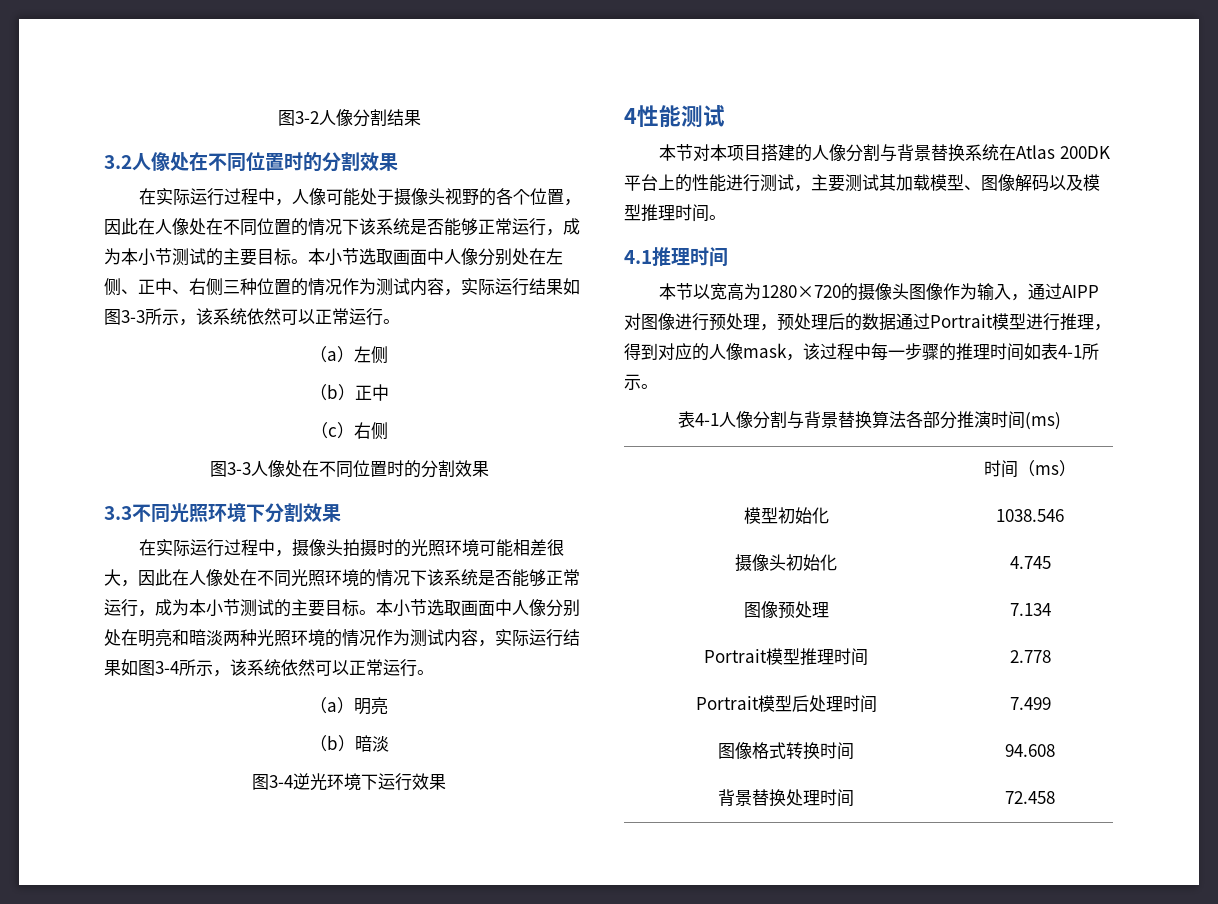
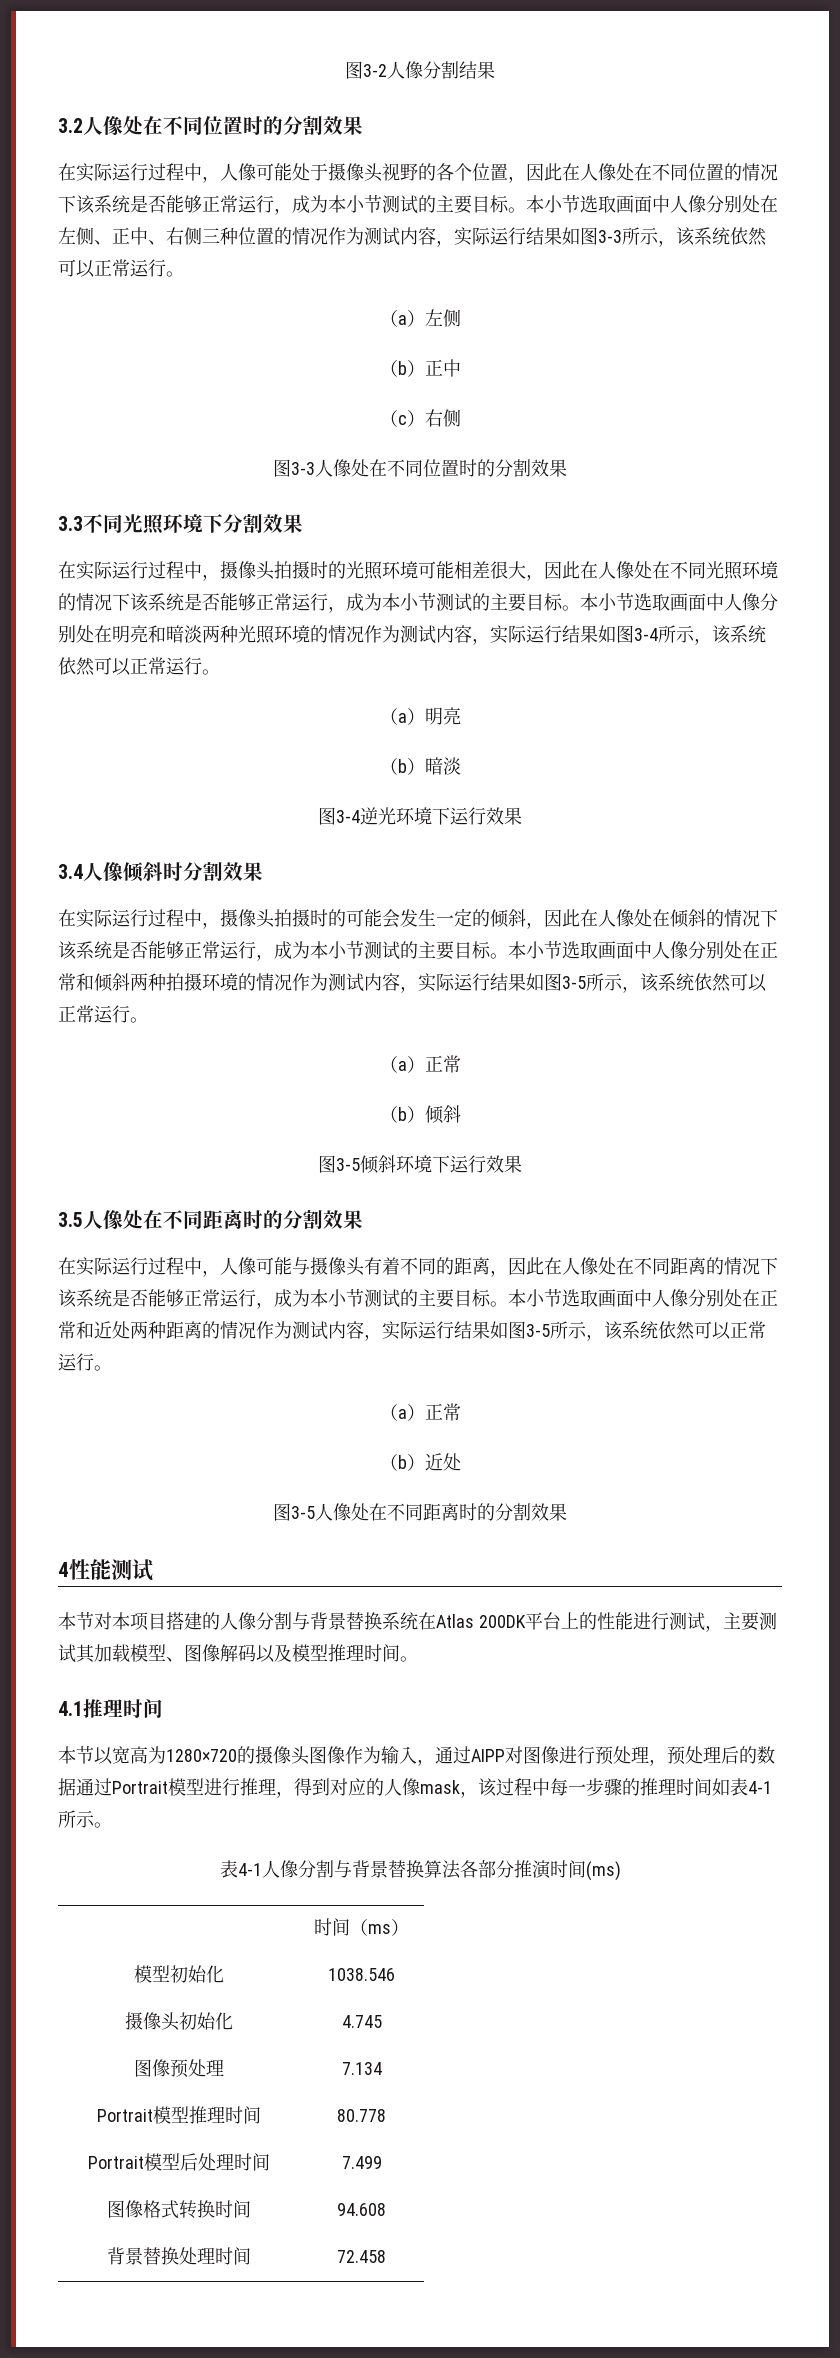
(446, 782) none -> [58,862,263,882] [58,908,778,929] [58,941,778,961] [58,973,767,993] [58,1005,148,1023] [379,1055,461,1073] [379,1105,461,1124] [318,1155,522,1174] [58,1210,363,1230] [58,1257,778,1277] [58,1289,778,1309] [58,1321,766,1341] [58,1353,112,1371] [379,1403,461,1421] [379,1453,461,1471] [273,1503,567,1521] // 3.4人像倾斜时分割效果 // 在实际运行过程中，摄像头拍摄时的可能会发生一定的倾斜，因此在人像处在倾斜的情况下该系统是否能够正常运行，成为本小节测试的主要目标。本小节选取画面中人像分别处在正常和倾斜两种拍摄环境的情况作为测试内容，实际运行结果如图3-5所示，该系统依然可以正常运行。 // （a）正常 // （b）倾斜 // 图3-5倾斜环境下运行效果 // 3.5人像处在不同距离时的分割效果 // 在实际运行过程中，人像可能与摄像头有着不同的距离，因此在人像处在不同距离的情况下该系统是否能够正常运行，成为本小节测试的主要目标。本小节选取画面中人像分别处在正常和近处两种距离的情况作为测试内容，实际运行结果如图3-5所示，该系统依然可以正常运行。 // （a）正常 // （b）近处 // 图3-5人像处在不同距离时的分割效果
[1009,650,1051,663] 2.778 -> [337,2109,386,2122] 80.778

